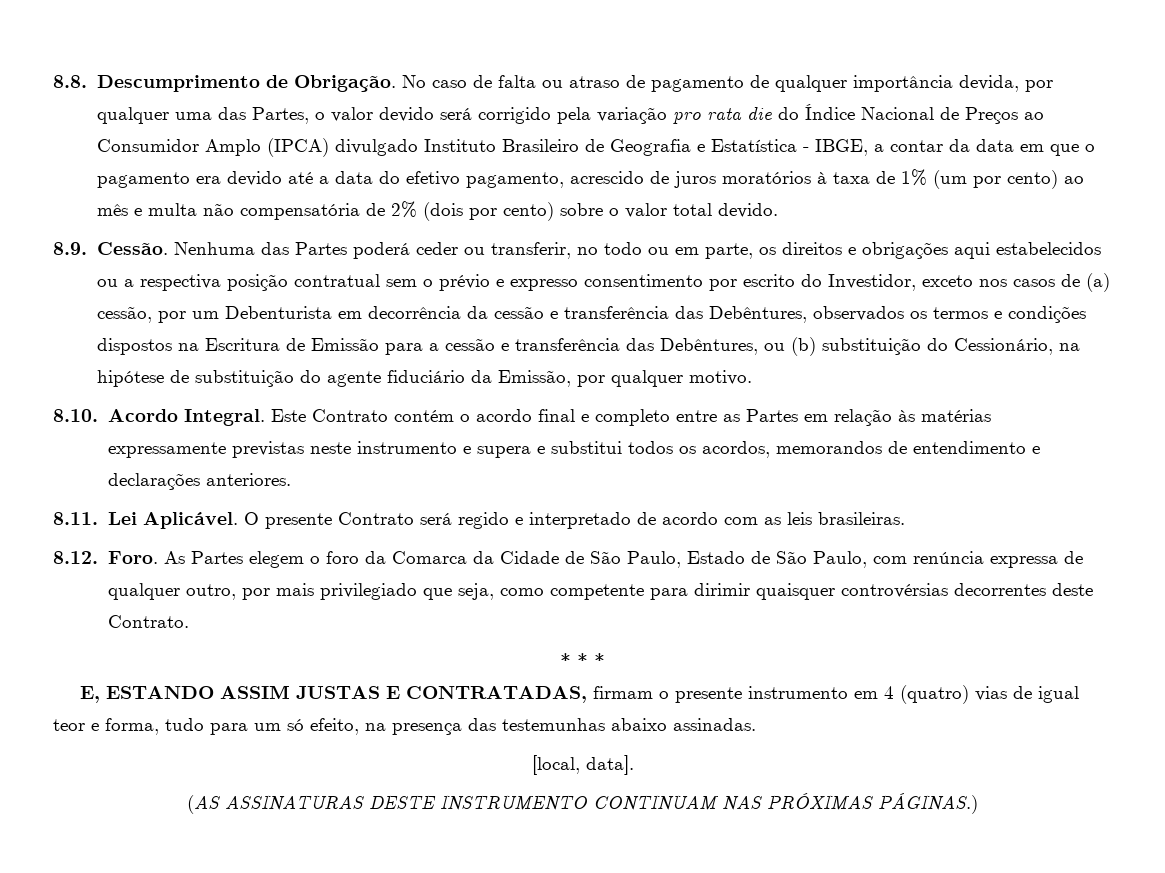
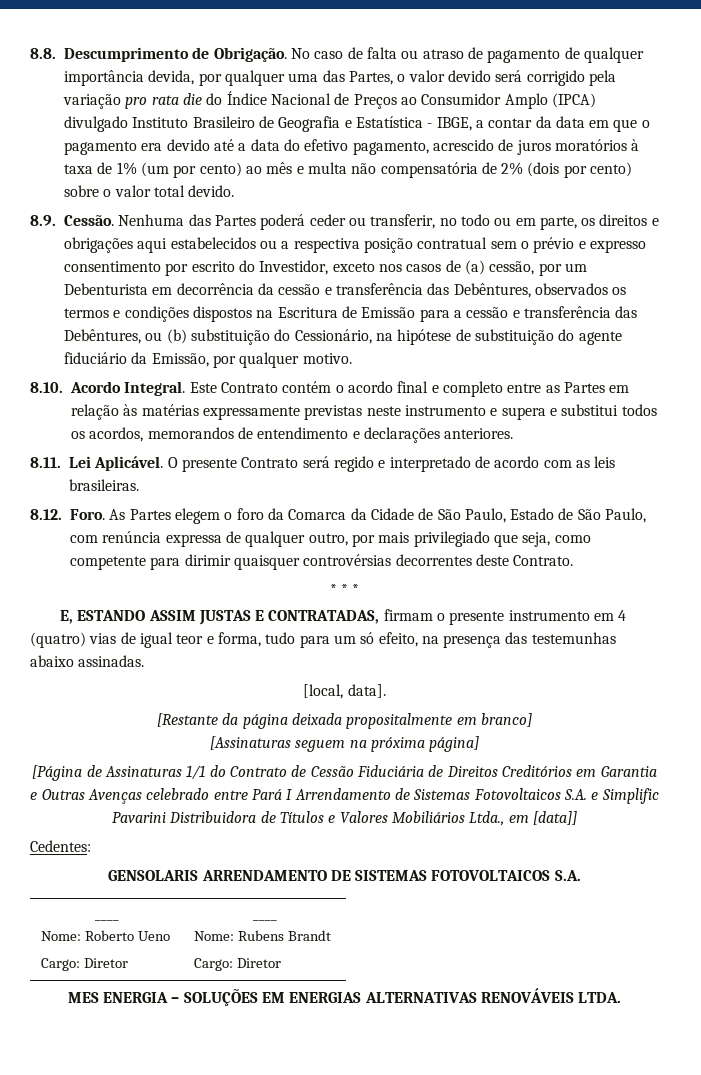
[187,793,978,814] (AS ASSINATURAS DESTE INSTRUMENTO CONTINUAM NAS PRÓXIMAS PÁGINAS.) -> [157,713,532,729] [209,736,480,752] [32,765,657,781] [30,788,659,804] [112,811,577,826] [30,840,91,852] [108,870,581,881] [95,919,119,921] [40,930,170,941] [40,958,128,971] [252,919,277,921] [193,930,331,941] [193,958,281,971] [67,988,622,1006] [Restante da página deixada propositalmente em branco] // [Assinaturas seguem na próxima página] // [Página de Assinaturas 1/1 do Contrato de Cessão Fiduciária de Direitos Creditórios em Garantia e Outras Avenças celebrado entre Pará I Arrendamento de Sistemas Fotovoltaicos S.A. e Simplific Pavarini Distribuidora de Títulos e Valores Mobiliários Ltda., em [data]] // Cedentes: // GENSOLARIS ARRENDAMENTO DE SISTEMAS FOTOVOLTAICOS S.A. // ____ // Nome: Roberto Ueno // Cargo: Diretor | ____ // Nome: Rubens Brandt // Cargo: Diretor // MES ENERGIA – SOLUÇÕES EM ENERGIAS ALTERNATIVAS RENOVÁVEIS LTDA.

